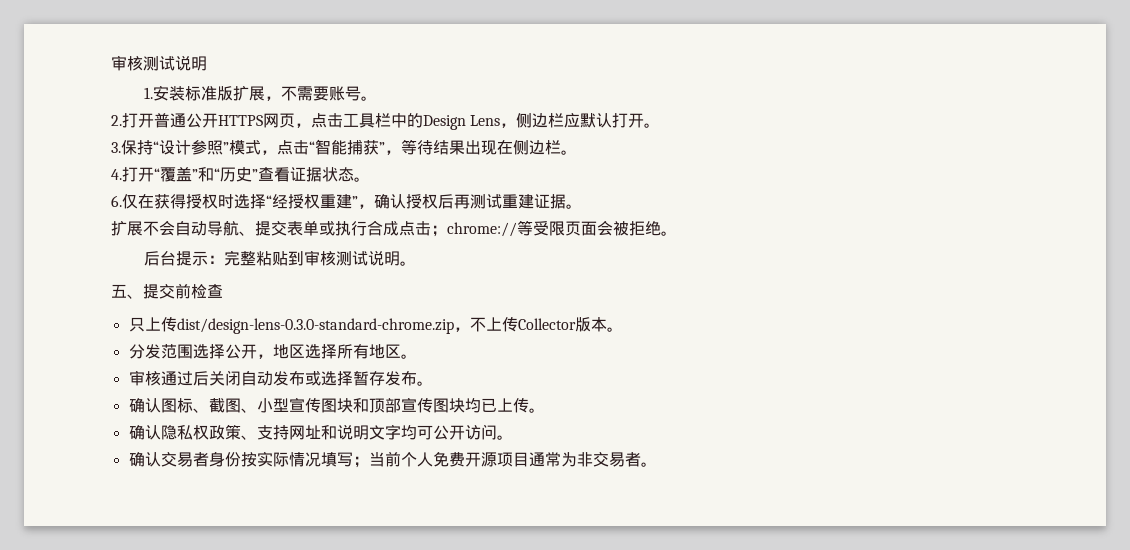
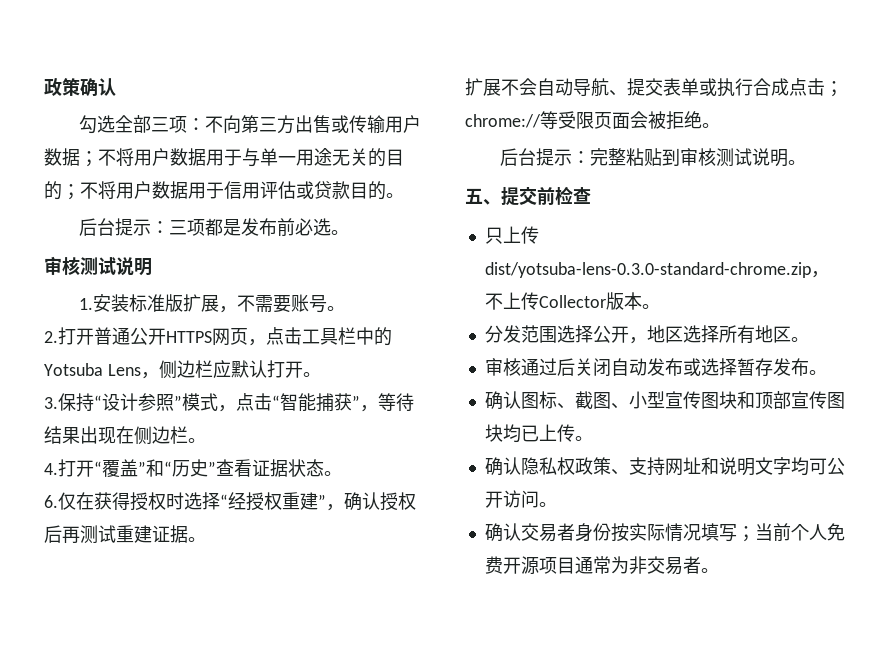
(111, 63) none -> [44,78,116,97] [78,115,421,134] [44,148,404,167] [44,181,404,200] [78,218,349,236] 政策确认 // 勾选全部三项：不向第三方出售或传输用户数据；不将用户数据用于与单一用途无关的目的；不将用户数据用于信用评估或贷款目的。 // 后台提示：三项都是发布前必选。 //
[423,115,466,130] Design -> [44,363,103,376] Yotsuba
[176,318,454,334] dist/design-lens-0.3.0-standard-chrome.zip -> [484,262,811,278] dist/yotsuba-lens-0.3.0-standard-chrome.zip

